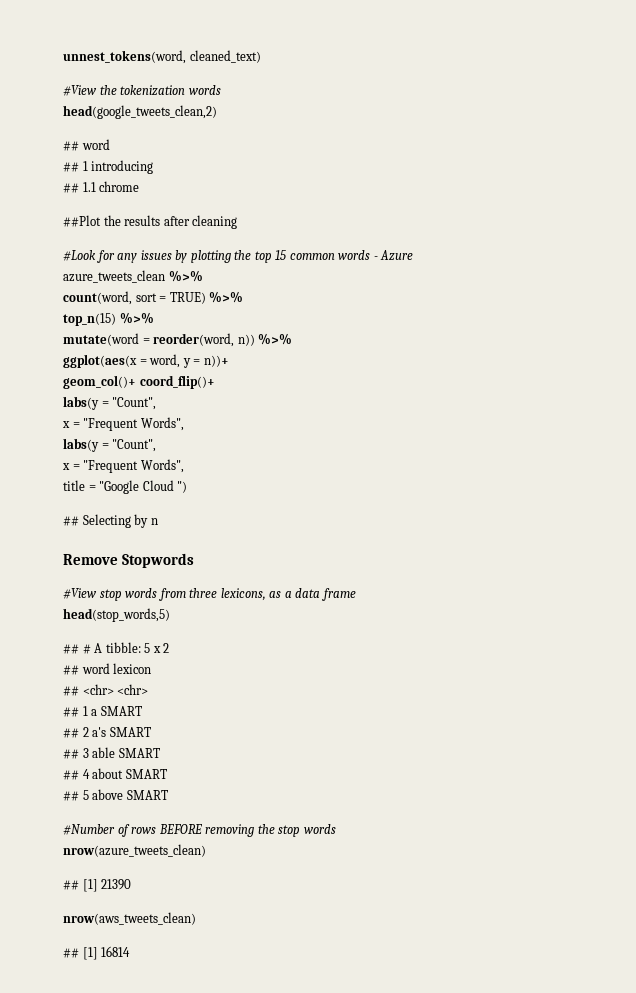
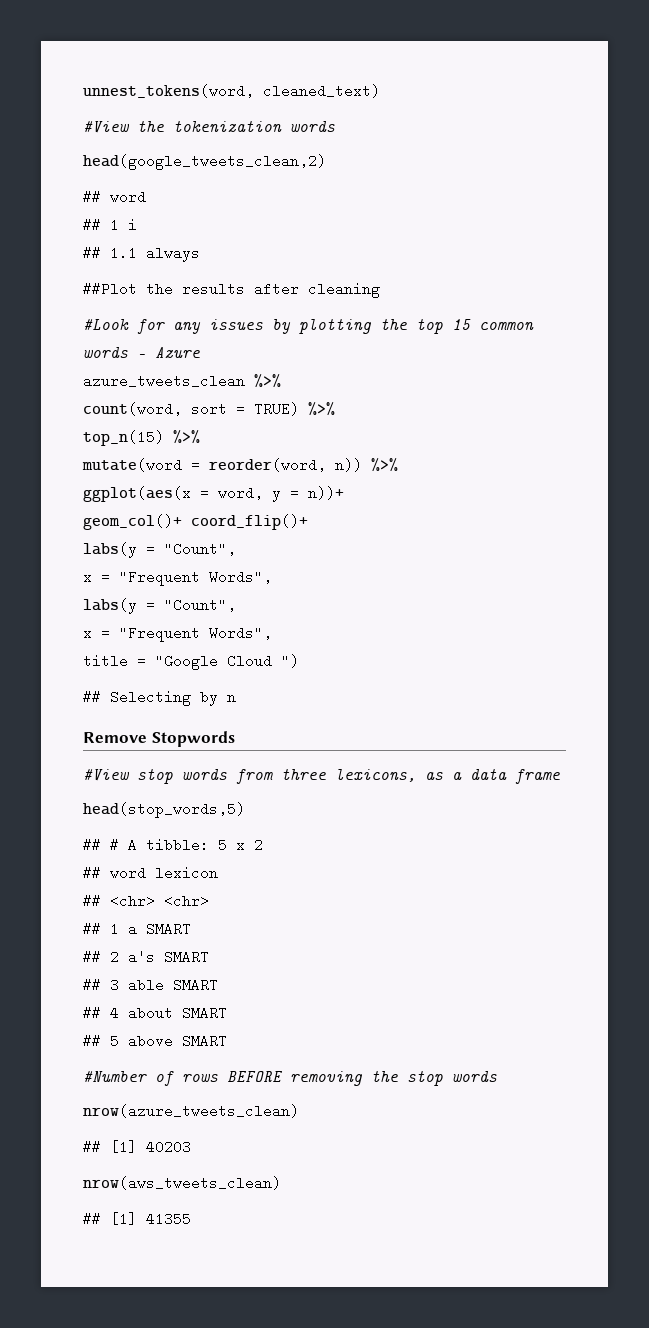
[91,160,154,174] introducing -> [128,219,137,230] i
[99,181,140,192] chrome -> [146,246,200,262] always
[101,879,132,890] 21390 -> [146,1140,191,1154] 40203
[101,946,131,957] 16814 -> [146,1212,191,1226] 41355

